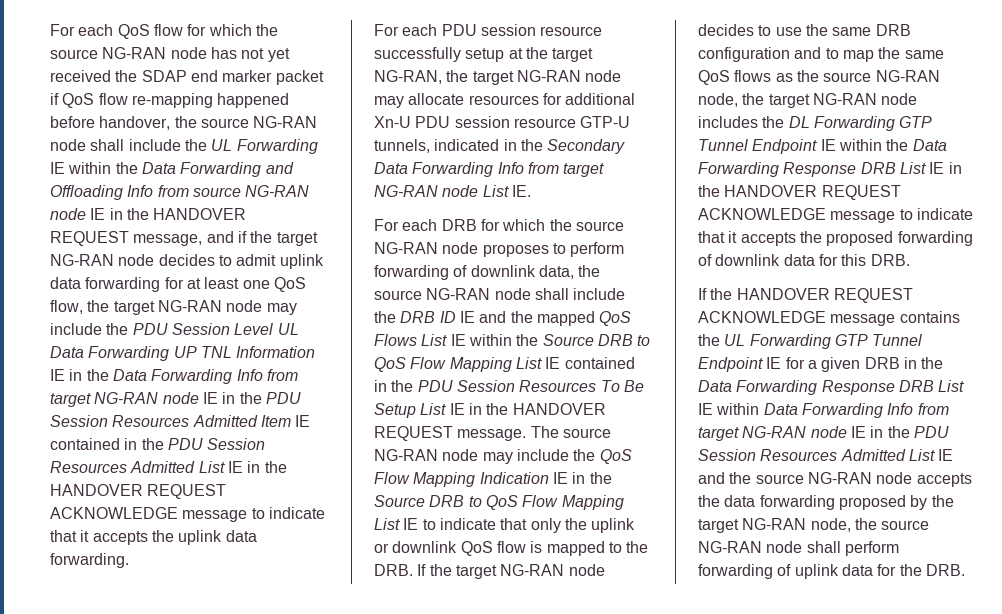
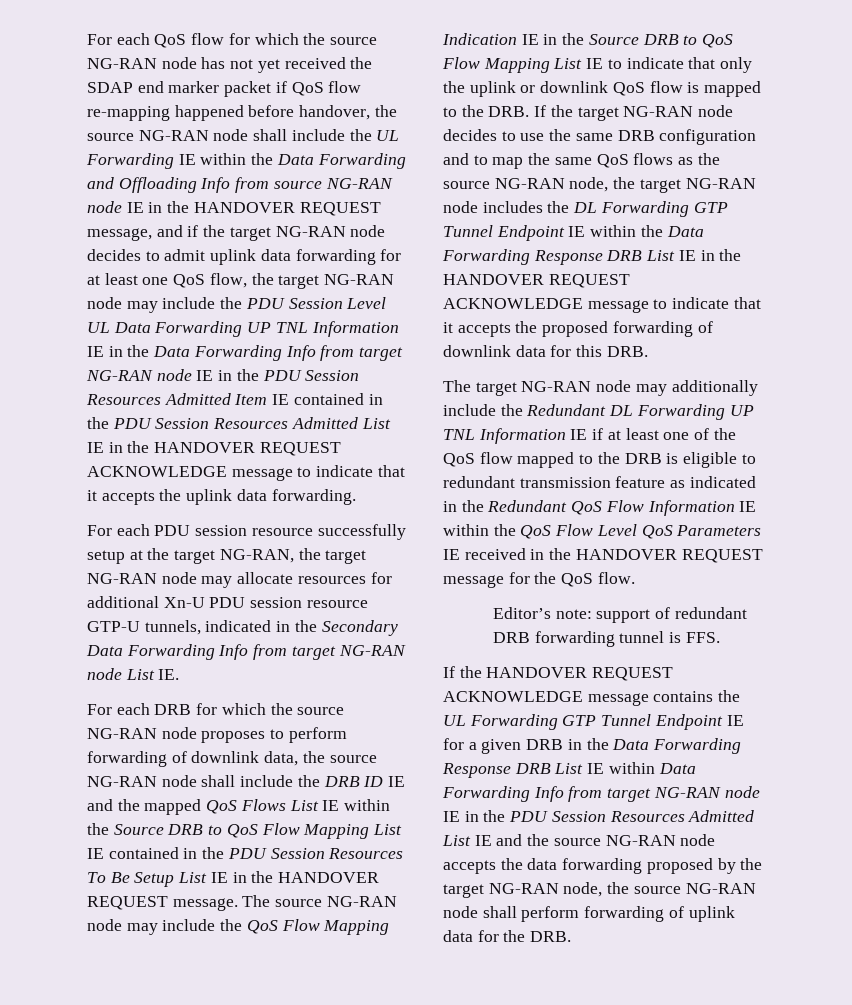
(910, 260) none -> [443,380,758,396] [443,404,754,420] [443,428,736,444] [443,452,756,468] [443,476,756,488] [443,500,757,516] [443,524,762,539] [443,548,763,563] [443,572,635,588] [492,607,747,623] [492,631,720,647] // The target NG-RAN node may additionally include the Redundant DL Forwarding UP TNL Information IE if at least one of the QoS flow mapped to the DRB is eligible to redundant transmission feature as indicated in the Redundant QoS Flow Information IE within the QoS Flow Level QoS Parameters IE received in the HANDOVER REQUEST message for the QoS flow. // Editor’s note: support of redundant DRB forwarding tunnel is FFS.

